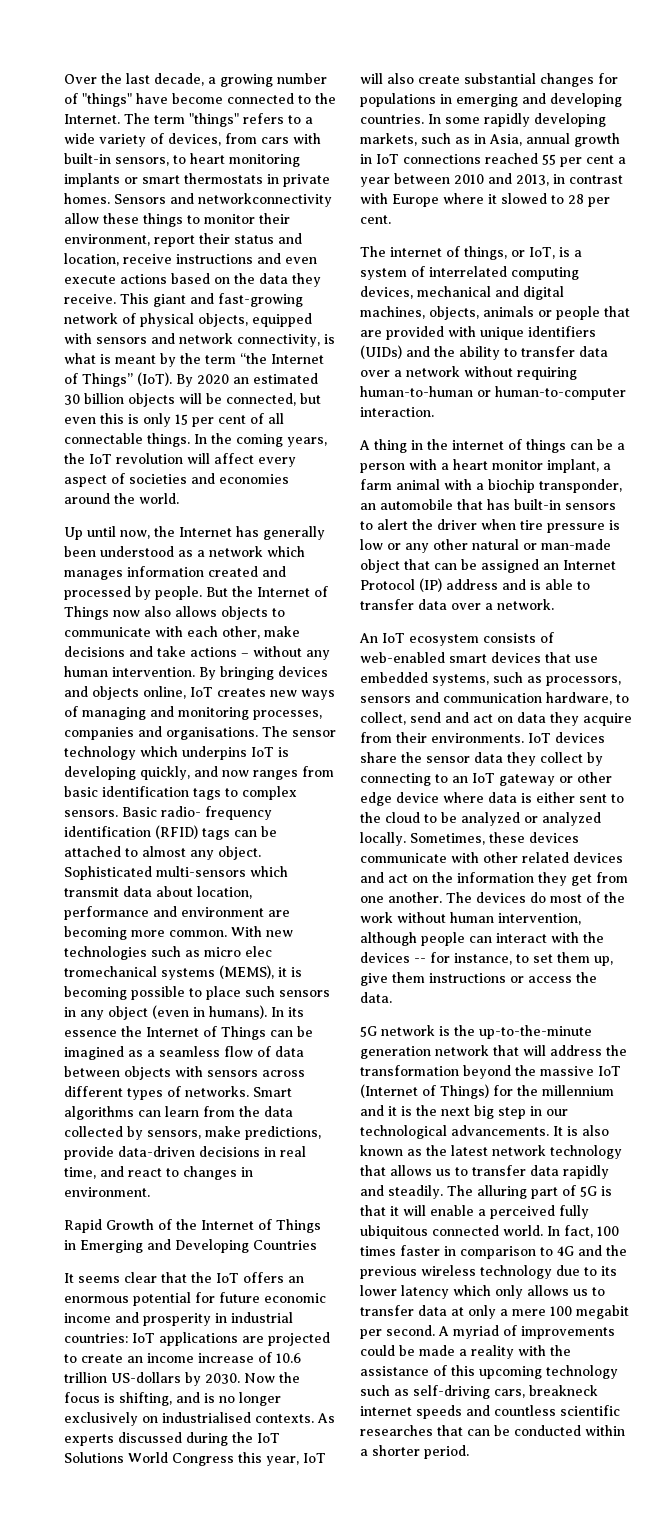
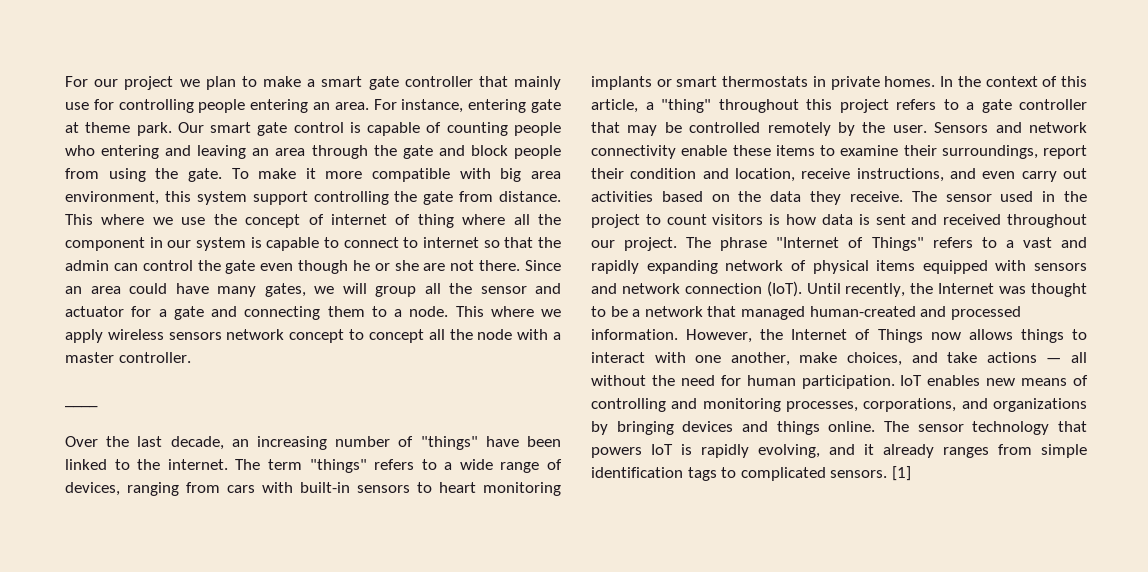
(64, 79) none -> [65,76,561,90] [65,99,561,113] [65,122,561,136] [65,145,561,159] [65,168,561,182] [65,191,561,205] [65,214,561,228] [65,237,561,251] [65,260,562,274] [65,283,561,297] [65,306,561,320] [65,329,561,343] [65,352,191,363] [65,405,98,408] For our project we plan to make a smart gate controller that mainly use for controlling people entering an area. For instance, entering gate at theme park. Our smart gate control is capable of counting people who entering and leaving an area through the gate and block people from using the gate. To make it more compatible with big area environment, this system support controlling the gate from distance. This where we use the concept of internet of thing where all the component in our system is capable to connect to internet so that the admin can control the gate even though he or she are not there. Since an area could have many gates, we will group all the sensor and actuator for a gate and connecting them to a node. This where we apply wireless sensors network concept to concept all the node with a master controller. // ____ //
[208,74,273,87] a growing -> [231,436,327,450] an increasing
[172,93,336,104] [64,114,120,124] become connected to the Internet. -> [526,436,561,447] [65,459,228,470] been linked to the internet.
[99,134,146,147] variety -> [500,462,540,473] range
(221, 139) none -> [127,482,179,496] ranging
[115,157,169,166] sensors, -> [357,485,410,493] sensors
[114,193,332,207] [64,213,290,227] [64,234,150,246] Sensors and networkconnectivity allow these things to monitor their environment, -> [940,76,1087,87] [591,99,1087,113] [591,122,1087,136] [591,145,1038,159] In the context of this article, a "thing" throughout this project refers to a gate controller that may be controlled remotely by the user. Sensors and network connectivity enable these items to examine their surroundings,
[234,235,274,244] status -> [630,168,697,179] condition
[176,254,253,264] instructions -> [856,168,944,182] instructions,
[64,274,167,284] execute actions -> [1021,168,1087,182] [591,191,653,202] carry out activities
[120,293,303,307] This giant and fast-growing -> [911,191,1087,202] [591,214,1087,228] [591,237,1087,251] [591,260,718,274] The sensor used in the project to count visitors is how data is sent and received throughout our project. The phrase "Internet of Things" refers to a vast and rapidly expanding
[198,313,248,327] objects, -> [876,260,916,271] items
[237,334,335,347] [64,353,324,367] [64,372,318,387] [64,393,321,407] [64,413,284,427] [64,433,327,447] [64,453,296,467] [64,473,289,487] [64,493,179,504] [64,526,325,540] [64,546,305,557] [64,566,286,580] [64,586,228,600] connectivity, is what is meant by the term “the Internet of Things” (IoT). By 2020 an estimated 30 billion objects will be connected, but even this is only 15 per cent of all connectable things. In the coming years, the IoT revolution will affect every aspect of societies and economies around the world. // Up until now, the Internet has generally been understood as a network which manages information created and processed by people. But -> [684,281,1087,297] [591,306,1021,320] [591,329,753,343] connection (IoT). Until recently, the Internet was thought to be a network that managed human-created and processed information. However,
[144,606,285,620] [64,626,300,639] [64,646,330,660] [64,666,328,680] [64,686,335,700] [64,706,322,720] [64,726,336,740] [64,746,289,760] [64,766,249,780] also allows objects to communicate with each other, make decisions and take actions – without any human intervention. By bringing devices and objects online, IoT creates new ways of managing and monitoring processes, companies and organisations. The sensor technology which underpins IoT is developing quickly, and now -> [968,329,1087,343] [591,352,1087,366] [591,375,1088,389] [591,398,1087,412] [591,421,1087,435] [591,444,934,458] allows things to interact with one another, make choices, and take actions — all without the need for human participation. IoT enables new means of controlling and monitoring processes, corporations, and organizations by bringing devices and things online. The sensor technology that powers IoT is rapidly evolving, and it already
[64,786,98,797] basic -> [1041,444,1087,458] simple
[242,786,297,800] [64,806,272,820] [64,825,277,840] [64,846,261,860] [64,866,288,880] [64,886,252,899] [64,906,290,920] [64,926,293,940] [64,946,272,960] [64,965,302,980] [64,986,330,1000] [64,1005,304,1020] [64,1026,313,1040] [64,1046,304,1060] [64,1066,305,1080] [64,1086,292,1100] [64,1106,293,1120] [64,1126,321,1140] [64,1146,306,1160] [64,1166,253,1180] [64,1187,150,1197] [64,1219,321,1233] [64,1239,317,1253] [64,1272,304,1283] [64,1292,326,1306] [64,1312,293,1326] [64,1332,330,1346] [64,1352,301,1363] [64,1372,300,1386] [64,1392,281,1406] [64,1412,335,1426] [64,1432,280,1446] [64,1452,326,1466] [360,73,618,87] [360,93,622,107] [360,113,606,127] [360,133,620,147] [360,153,626,167] [360,173,623,187] [360,193,610,207] [360,215,391,224] [360,246,582,260] [360,266,579,280] [360,286,564,300] [360,306,630,320] [360,326,596,340] [360,345,608,360] [360,366,577,380] [360,386,626,400] [360,407,434,417] [359,439,625,453] [360,459,611,473] [360,479,622,493] [360,499,616,510] [360,519,620,533] [360,539,611,553] [360,559,616,573] [360,578,590,592] [360,599,554,610] [359,632,554,646] [360,652,598,663] [360,672,621,686] [360,692,629,705] [360,712,632,726] [360,732,605,743] [360,752,603,766] [360,772,612,786] [360,792,624,806] [360,812,601,826] [360,832,579,846] [360,852,623,863] [360,872,628,886] [360,892,625,903] [360,912,581,925] [360,932,604,946] [360,952,613,966] [360,972,597,986] [360,992,392,1003] [360,1025,592,1039] [360,1045,627,1059] [360,1065,621,1079] [360,1084,614,1099] [360,1105,568,1119] [360,1125,609,1139] [360,1145,622,1159] [360,1165,609,1179] [360,1185,612,1199] [360,1205,589,1219] [360,1225,619,1239] [360,1245,627,1259] [360,1265,617,1279] [360,1285,605,1299] [360,1305,629,1319] [360,1325,615,1339] [360,1345,571,1359] [360,1365,618,1379] [360,1385,598,1399] [360,1405,620,1419] [360,1425,625,1436] [360,1445,469,1459] complex sensors. Basic radio- frequency identification (RFID) tags can be attached to almost any object. Sophisticated multi-sensors which transmit data about location, performance and environment are becoming more common. With new technologies such as micro elec tromechanical systems (MEMS), it is becoming possible to place such sensors in any object (even in humans). In its essence the Internet of Things can be imagined as a seamless flow of data between objects with sensors across different types of networks. Smart algorithms can learn from the data collected by sensors, make predictions, provide data-driven decisions in real time, and react to changes in environment. // Rapid Growth of the Internet of Things in Emerging and Developing Countries // It seems clear that the IoT offers an enormous potential for future economic income and prosperity in industrial countries: IoT applications are projected to create an income increase of 10.6 trillion US-dollars by 2030. Now the focus is shifting, and is no longer exclusively on industrialised contexts. As experts discussed during the IoT Solutions World Congress this year, IoT will also create substantial changes for populations in emerging and developing countries. In some rapidly developing markets, such as in Asia, annual growth in IoT connections reached 55 per cent a year between 2010 and 2013, in contrast with Europe where it slowed to 28 per cent. // The internet of things, or IoT, is a system of interrelated computing devices, mechanical and digital machines, objects, animals or people that are provided with unique identifiers (UIDs) and the ability to transfer data over a network without requiring human-to-human or human-to-computer interaction. // A thing in the internet of things can be a person with a heart monitor implant, a farm animal with a biochip transponder, an automobile that has built-in sensors to alert the driver when tire pressure is low or any other natural or man-made object that can be assigned an Internet Protocol (IP) address and is able to transfer data over a network. // An IoT ecosystem consists of web-enabled smart devices that use embedded systems, such as processors, sensors and communication hardware, to collect, send and act on data they acquire from their environments. IoT devices share the sensor data they collect by connecting to an IoT gateway or other edge device where data is either sent to the cloud to be analyzed or analyzed locally. Sometimes, these devices communicate with other related devices and act on the information they get from one another. The devices do most of the work without human intervention, although people can interact with the devices -- for instance, to set them up, give them instructions or access the data. // 5G network is the up-to-the-minute generation network that will address the transformation beyond the massive IoT (Internet of Things) for the millennium and it is the next big step in our technological advancements. It is also known as the latest network technology that allows us to transfer data rapidly and steadily. The alluring part of 5G is that it will enable a perceived fully ubiquitous connected world. In fact, 100 times faster in comparison to 4G and the previous wireless technology due to its lower latency which only allows us to transfer data at only a mere 100 megabit per second. A myriad of improvements could be made a reality with the assistance of this upcoming technology such as self-driving cars, breakneck internet speeds and countless scientific researches that can be conducted within a shorter period. -> [740,466,911,481] complicated sensors. [1]

